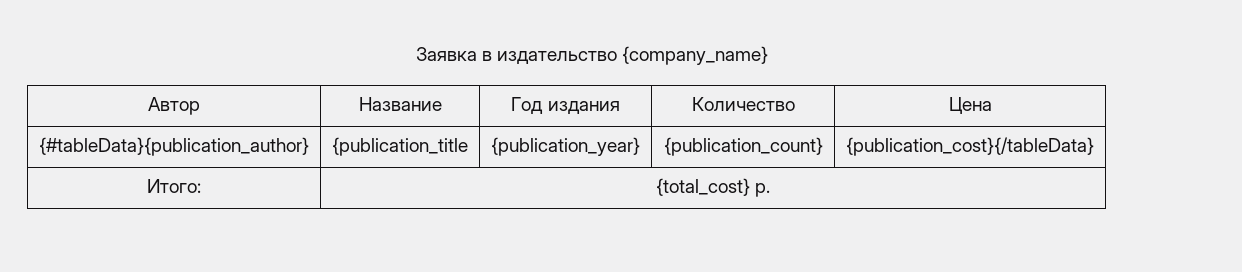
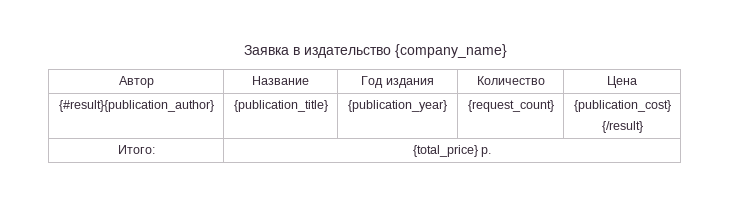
[39,137,309,156] [332,137,468,156] {#tableData}{publication_author} | {publication_title -> [58,100,214,112] [233,100,328,112] {#result}{publication_author} | {publication_title}
[663,137,823,156] [846,137,1094,156] {publication_count} | {publication_cost}{/tableData} -> [467,100,554,112] [573,100,671,112] [601,121,643,133] {request_count} | {publication_cost} // {/result}
[655,178,750,196] {total_cost} -> [412,145,478,157] {total_price}

